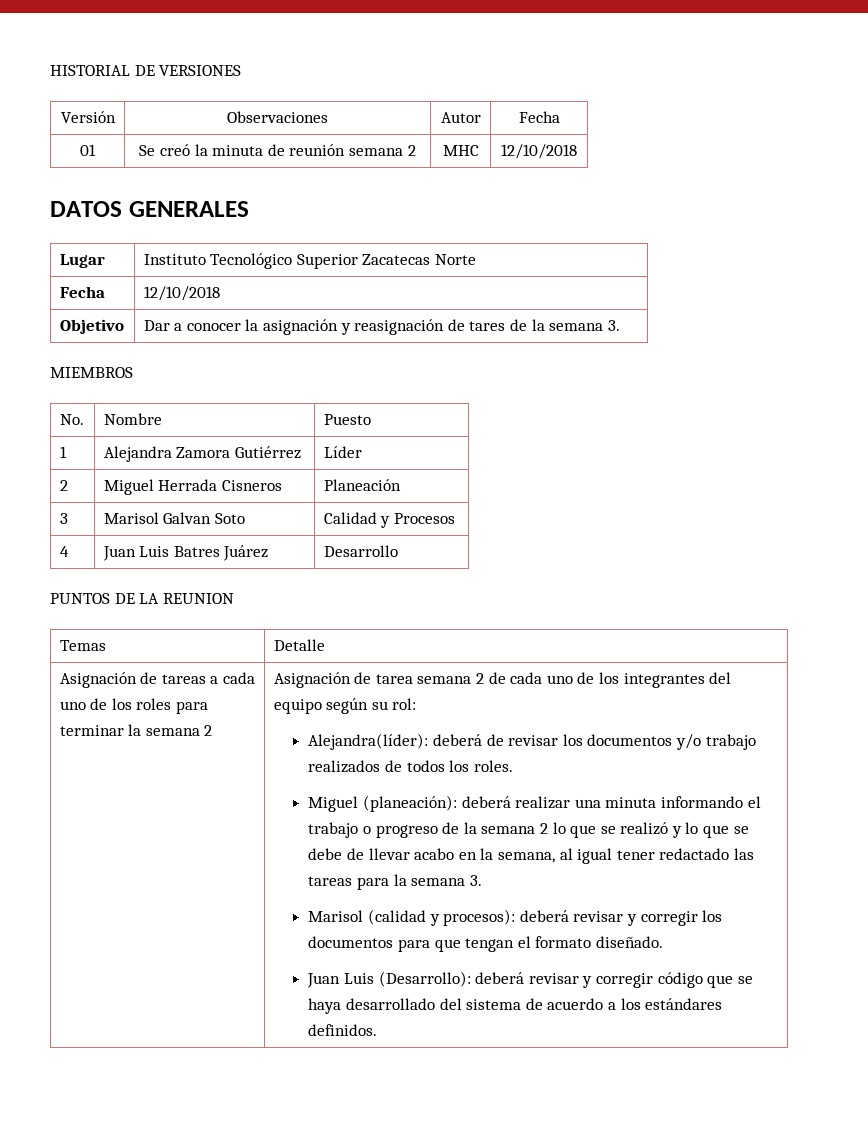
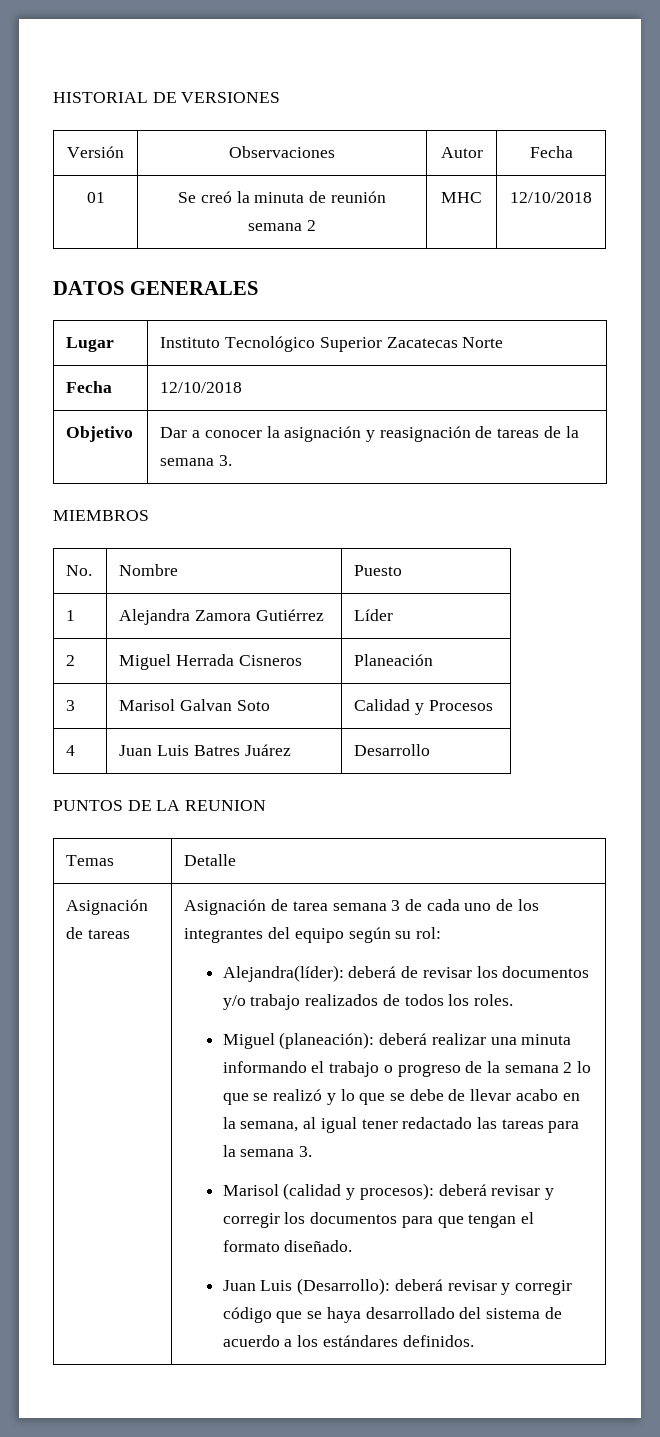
[469,321,506,331] tares -> [497,428,540,438] tareas
[210,672,256,684] [59,698,209,714] [59,724,213,736] a cada uno de los roles para terminar la semana 2 -> (131, 934) none
[476,673,485,684] 2 -> [391,900,401,911] 3

